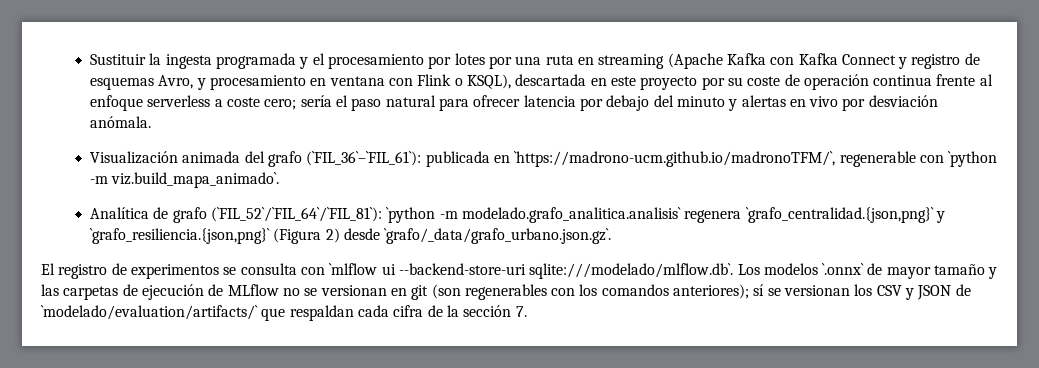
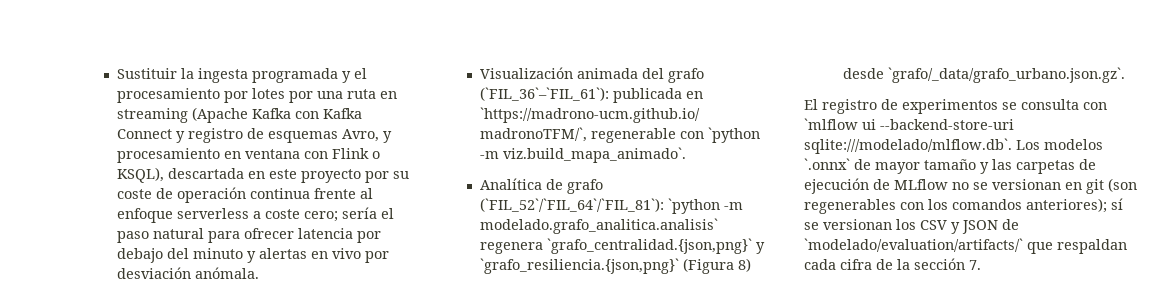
[325,228,340,243] 2) -> [738,258,752,272] 8)

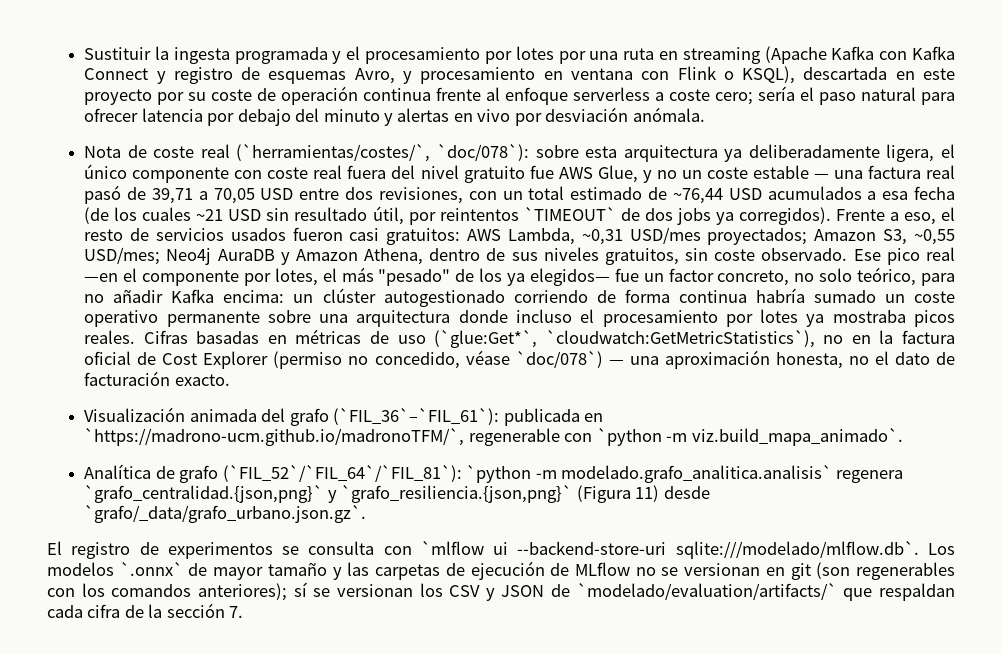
(260, 273) none -> [84,144,956,162] [84,164,955,183] [84,185,956,204] [84,206,956,225] [84,227,956,245] [84,247,956,265] [84,267,956,286] [84,288,955,307] [84,309,956,327] [84,329,956,348] [84,350,956,369] [84,371,230,386] // Nota de coste real (`herramientas/costes/`, `doc/078`): sobre esta arquitectura ya deliberadamente ligera, el único componente con coste real fuera del nivel gratuito fue AWS Glue, y no un coste estable — una factura real pasó de 39,71 a 70,05 USD entre dos revisiones, con un total estimado de ~76,44 USD acumulados a esa fecha (de los cuales ~21 USD sin resultado útil, por reintentos `TIMEOUT` de dos jobs ya corregidos). Frente a eso, el resto de servicios usados fueron casi gratuitos: AWS Lambda, ~0,31 USD/mes proyectados; Amazon S3, ~0,55 USD/mes; Neo4j AuraDB y Amazon Athena, dentro de sus niveles gratuitos, sin coste observado. Ese pico real —en el componente por lotes, el más "pesado" de los ya elegidos— fue un factor concreto, no solo teórico, para no añadir Kafka encima: un clúster autogestionado corriendo de forma continua habría sumado un coste operativo permanente sobre una arquitectura donde incluso el procesamiento por lotes ya mostraba picos reales. Cifras basadas en métricas de uso (`glue:Get*`, `cloudwatch:GetMetricStatistics`), no en la factura oficial de Cost Explorer (permiso no concedido, véase `doc/078`) — una aproximación honesta, no el dato de facturación exacto.
[738,258,752,272] 8) -> [635,485,660,502] 11)

